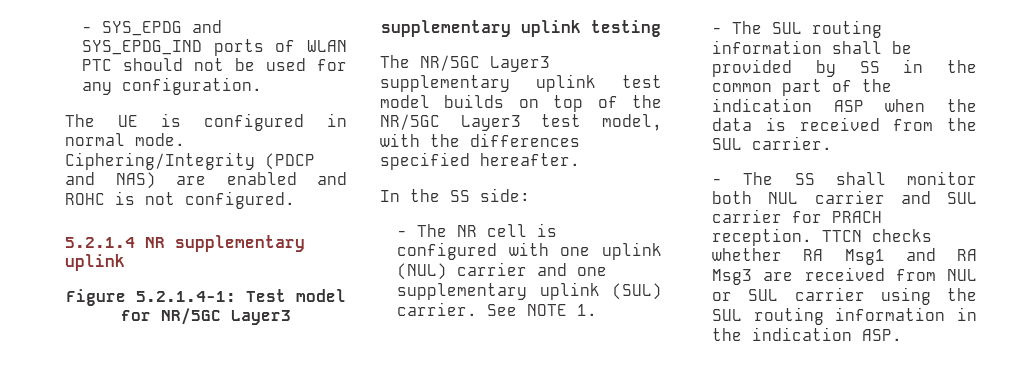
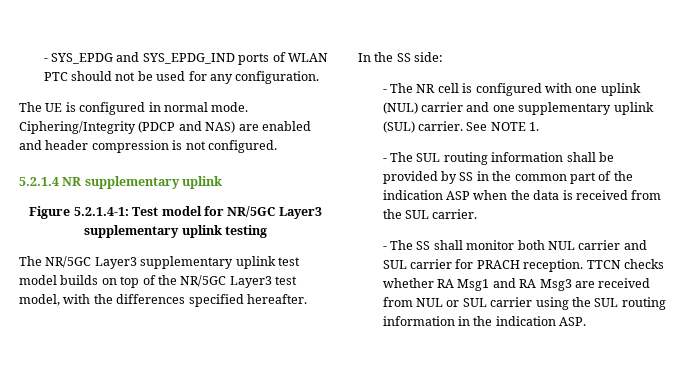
[65,193,105,205] ROHC -> [45,140,169,153] header compression

